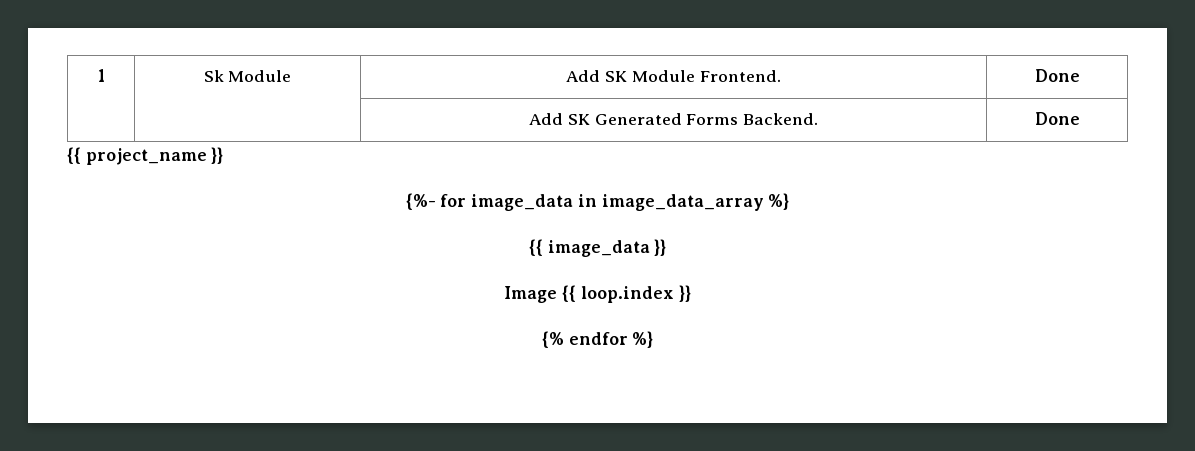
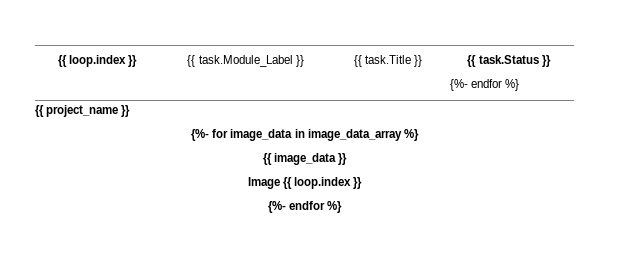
[97,69,105,82] [203,70,292,82] [566,70,781,82] [1034,69,1080,82] [529,113,818,125] [1034,112,1080,125] 1 | Sk Module | Add SK Module Frontend. | Done // | | Add SK Generated Forms Backend. | Done -> [57,55,138,67] [187,55,304,67] [353,55,423,67] [467,55,551,67] [449,79,519,91] {{ loop.index }} | {{ task.Module_Label }} | {{ task.Title }} | {{ task.Status }} // {%- endfor %}
[541,331,564,348] {% -> [267,201,286,213] {%-

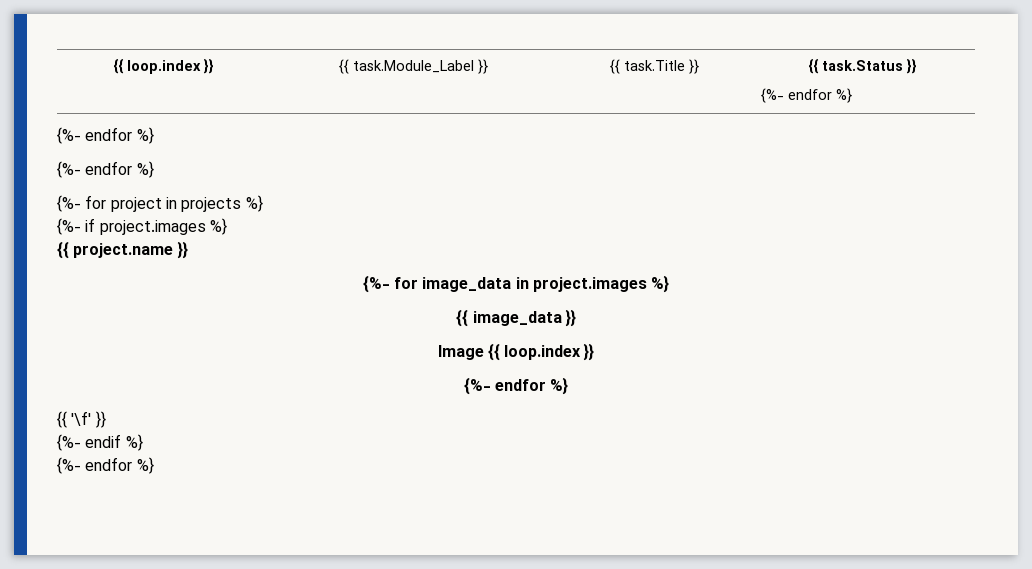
[35,105,119,117] // {{ project_name -> [57,127,154,144] [57,161,154,178] [57,195,263,212] [57,218,227,235] [57,241,174,259] // {%- endfor %} // {%- endfor %} // {%- for project in projects %} // {%- if project.images %} // {{ project.name
[307,129,402,141] image_data_array -> [532,277,647,292] project.images
(343, 207) none -> [57,411,106,428] [57,434,143,451] [57,457,154,474] // {{ '\f' }} // {%- endif %} // {%- endfor %}

